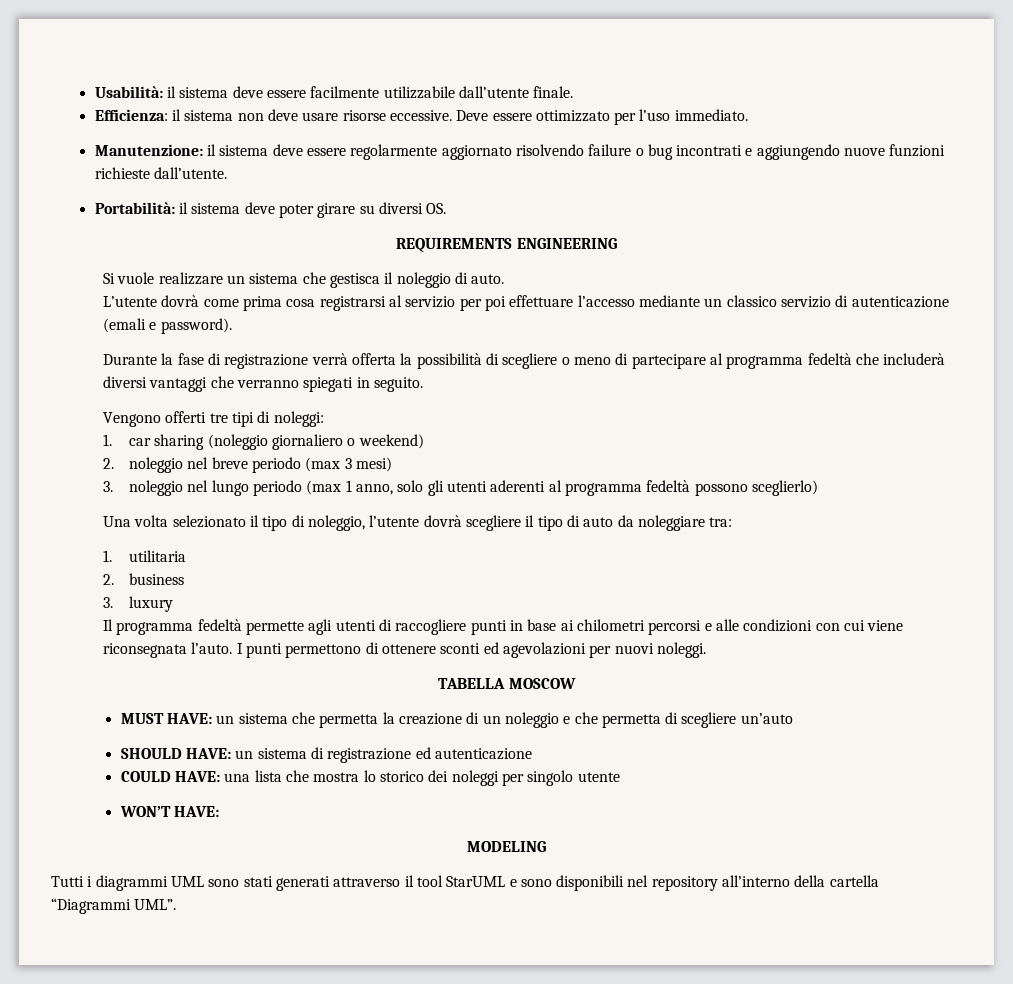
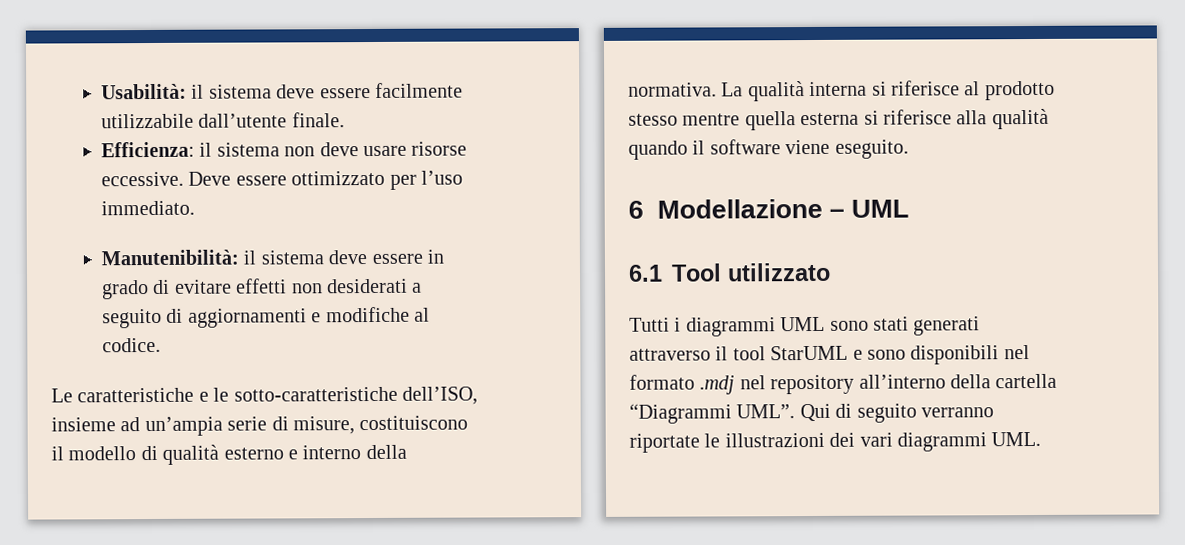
[94,144,946,160] [94,167,227,179] [94,202,447,218] [396,238,617,252] [103,272,505,288] [103,295,949,311] [103,318,232,334] [103,353,946,369] [103,376,424,392] [103,411,324,427] [103,434,424,450] [103,457,393,473] [103,480,818,496] [103,515,733,531] [103,550,187,562] [103,573,185,585] [103,596,174,612] [103,619,904,635] [103,642,706,658] [438,678,576,689] [120,712,793,728] [120,747,532,763] [120,770,620,786] [119,806,220,817] [467,841,546,852] Manutenzione: il sistema deve essere regolarmente aggiornato risolvendo failure o bug incontrati e aggiungendo nuove funzioni richieste dall’utente. // Portabilità: il sistema deve poter girare su diversi OS. // REQUIREMENTS ENGINEERING // Si vuole realizzare un sistema che gestisca il noleggio di auto. // L’utente dovrà come prima cosa registrarsi al servizio per poi effettuare l’accesso mediante un classico servizio di autenticazione (emali e password). // Durante la fase di registrazione verrà offerta la possibilità di scegliere o meno di partecipare al programma fedeltà che includerà diversi vantaggi che verranno spiegati in seguito. // Vengono offerti tre tipi di noleggi: // 1. car sharing (noleggio giornaliero o weekend) // 2. noleggio nel breve periodo (max 3 mesi) // 3. noleggio nel lungo periodo (max 1 anno, solo gli utenti aderenti al programma fedeltà possono sceglierlo) // Una volta selezionato il tipo di noleggio, l’utente dovrà scegliere il tipo di auto da noleggiare tra: // 1. utilitaria // 2. business // 3. luxury // Il programma fedeltà permette agli utenti di raccogliere punti in base ai chilometri percorsi e alle condizioni con cui viene riconsegnata l’auto. I punti permettono di ottenere sconti ed agevolazioni per nuovi noleggi. // TABELLA MOSCOW // MUST HAVE: un sistema che permetta la creazione di un noleggio e che permetta di scegliere un’auto // SHOULD HAVE: un sistema di registrazione ed autenticazione // COULD HAVE: una lista che mostra lo storico dei noleggi per singolo utente // WON’T HAVE: // MODELING -> [101,249,445,266] [102,278,423,300] [102,306,431,329] [102,337,162,353] [51,386,478,405] [51,415,469,437] [51,444,407,465] [628,80,1055,102] [628,108,1049,131] [628,139,909,160] [628,198,910,219] [628,262,831,282] Manutenibilità: il sistema deve essere in grado di evitare effetti non desiderati a seguito di aggiornamenti e modifiche al codice. // Le caratteristiche e le sotto-caratteristiche dell’ISO, insieme ad un’ampia serie di misure, costituiscono il modello di qualità esterno e interno della normativa. La qualità interna si riferisce al prodotto stesso mentre quella esterna si riferisce alla qualità quando il software viene eseguito. // 6 Modellazione – UML // 6.1 Tool utilizzato
(649, 881) none -> [629,374,766,395] formato .mdj nel
(177, 904) none -> [799,403,994,423] [629,431,1042,453] Qui di seguito verranno riportate le illustrazioni dei vari diagrammi UML.

